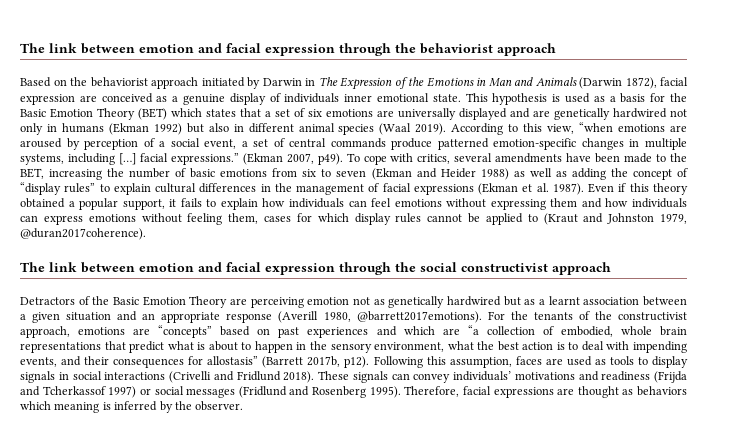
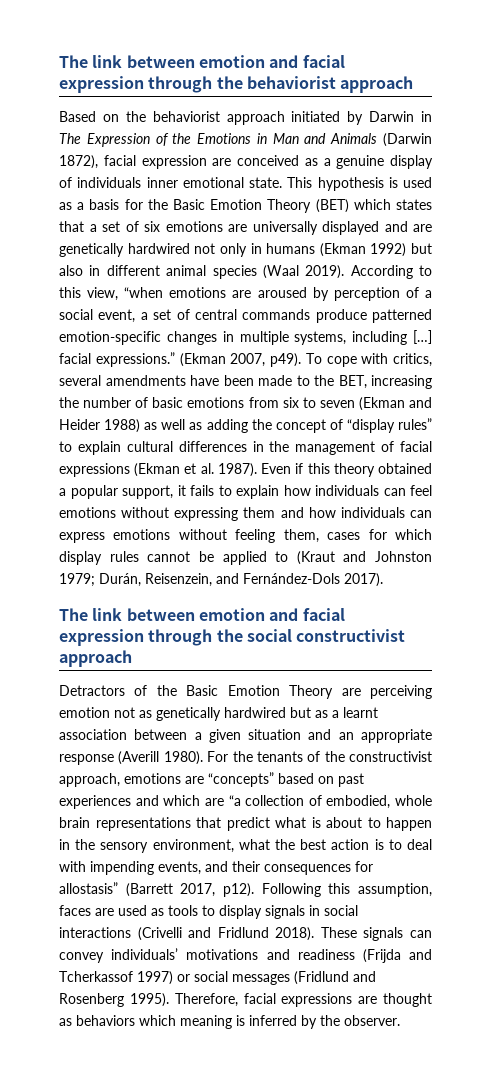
[660,213,687,224] [20,228,146,240] 1979, @duran2017coherence). -> [59,573,383,587] 1979; Durán, Reisenzein, and Fernández-Dols 2017).
[323,311,482,323] 1980, @barrett2017emotions). -> [163,751,203,765] 1980).
[307,356,341,367] 2017b, -> [180,883,216,897] 2017,

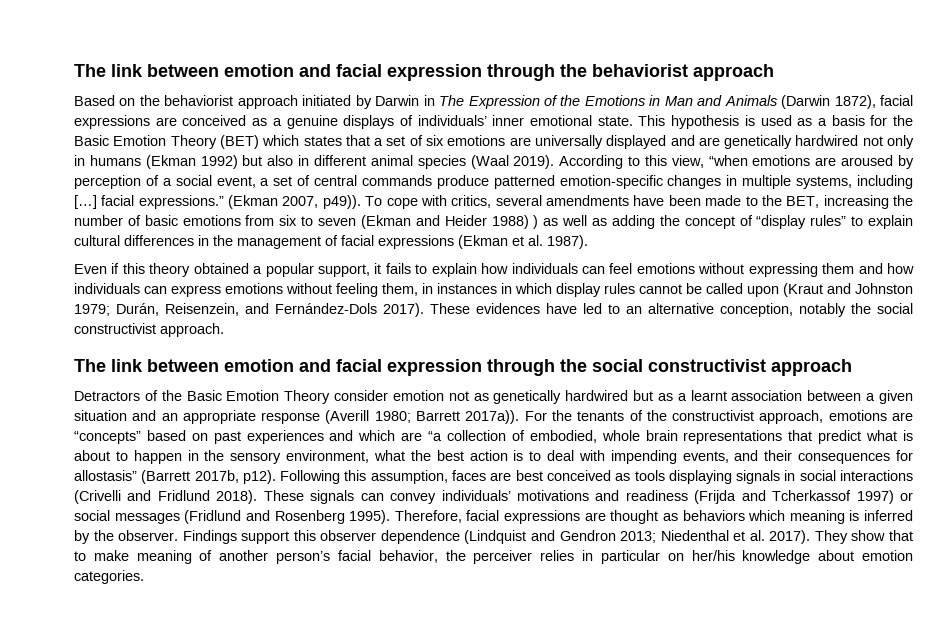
[141,155,207,169] expression -> [74,115,150,129] expressions
[390,155,433,169] [59,177,142,188] display of individuals -> [343,115,487,129] displays of individuals’
[270,353,301,367] p49). -> [322,195,361,209] p49)).
(141, 426) none -> [533,215,539,229] )
(257, 470) none -> (588, 242) //
[327,529,387,540] cases for -> [422,283,512,294] in instances in
[222,551,289,565] applied to -> [706,283,779,297] called upon
(383, 580) none -> [430,303,913,317] [74,323,224,337] These evidences have led to an alternative conception, notably the social constructivist approach.
[341,685,432,699] are perceiving -> [334,390,389,401] consider
[163,751,203,765] 1980). -> [374,410,520,424] 1980; Barrett 2017a)).
[180,883,216,897] 2017, -> [194,470,239,483] 2017b,
[118,905,262,919] used as tools to display -> [515,470,732,484] best conceived as tools displaying
(400, 1020) none -> [182,530,913,544] [74,550,914,564] [74,570,144,584] Findings support this observer dependence (Lindquist and Gendron 2013; Niedenthal et al. 2017). They show that to make meaning of another person’s facial behavior, the perceiver relies in particular on her/his knowledge about emotion categories.

